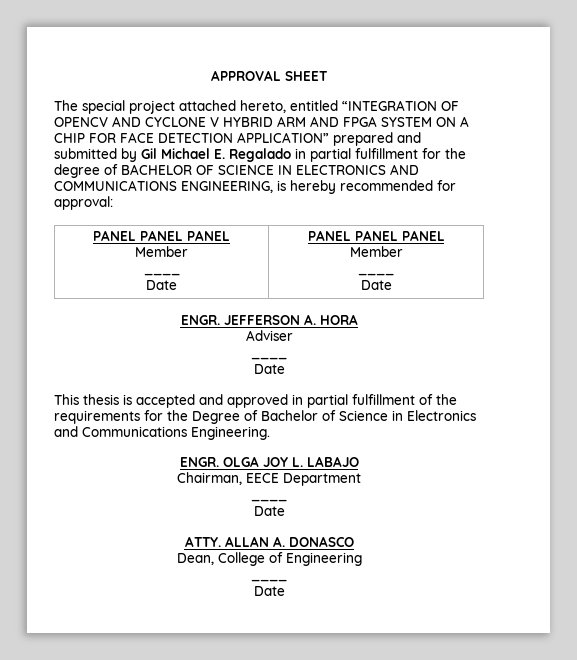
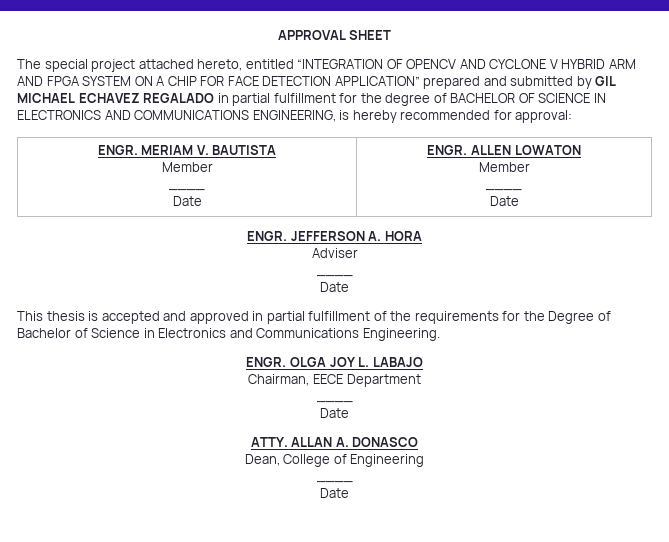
[141,148,291,162] Gil Michael E. Regalado -> [595,76,617,86] [17,93,215,103] GIL MICHAEL ECHAVEZ REGALADO
[93,230,230,241] PANEL PANEL PANEL -> [97,145,277,155] ENGR. MERIAM V. BAUTISTA
[307,230,445,241] PANEL PANEL PANEL -> [427,145,581,155] ENGR. ALLEN LOWATON

